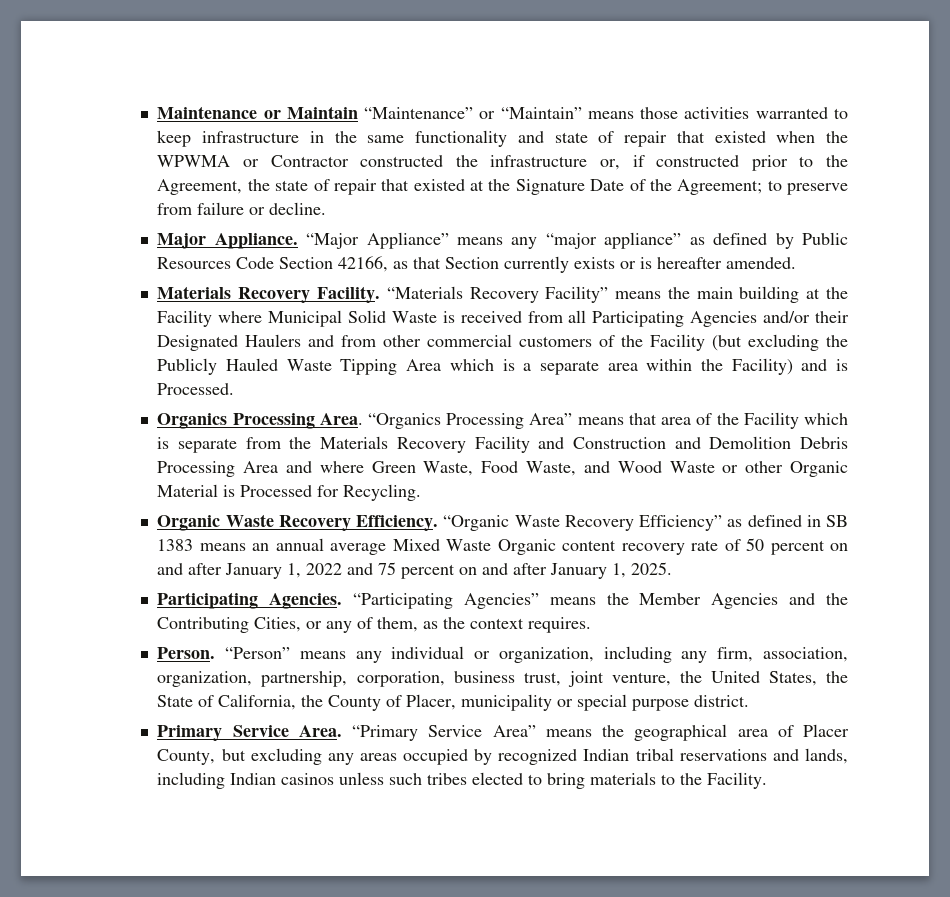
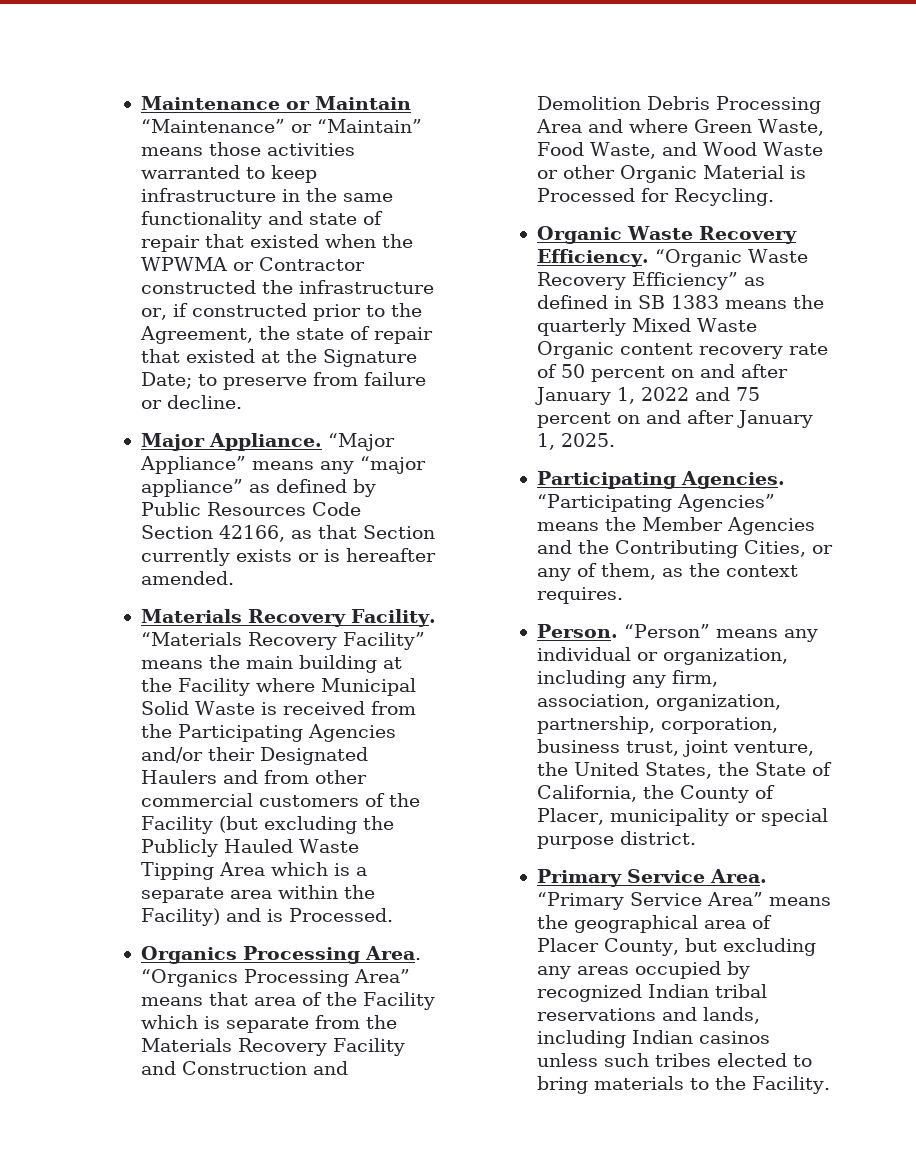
[590,179,763,195] Date of the Agreement; -> [140,372,192,389] Date;
[568,310,587,323] all -> [140,724,172,738] the
[252,538,387,555] an annual average -> [792,295,824,309] [536,318,626,336] the quarterly

